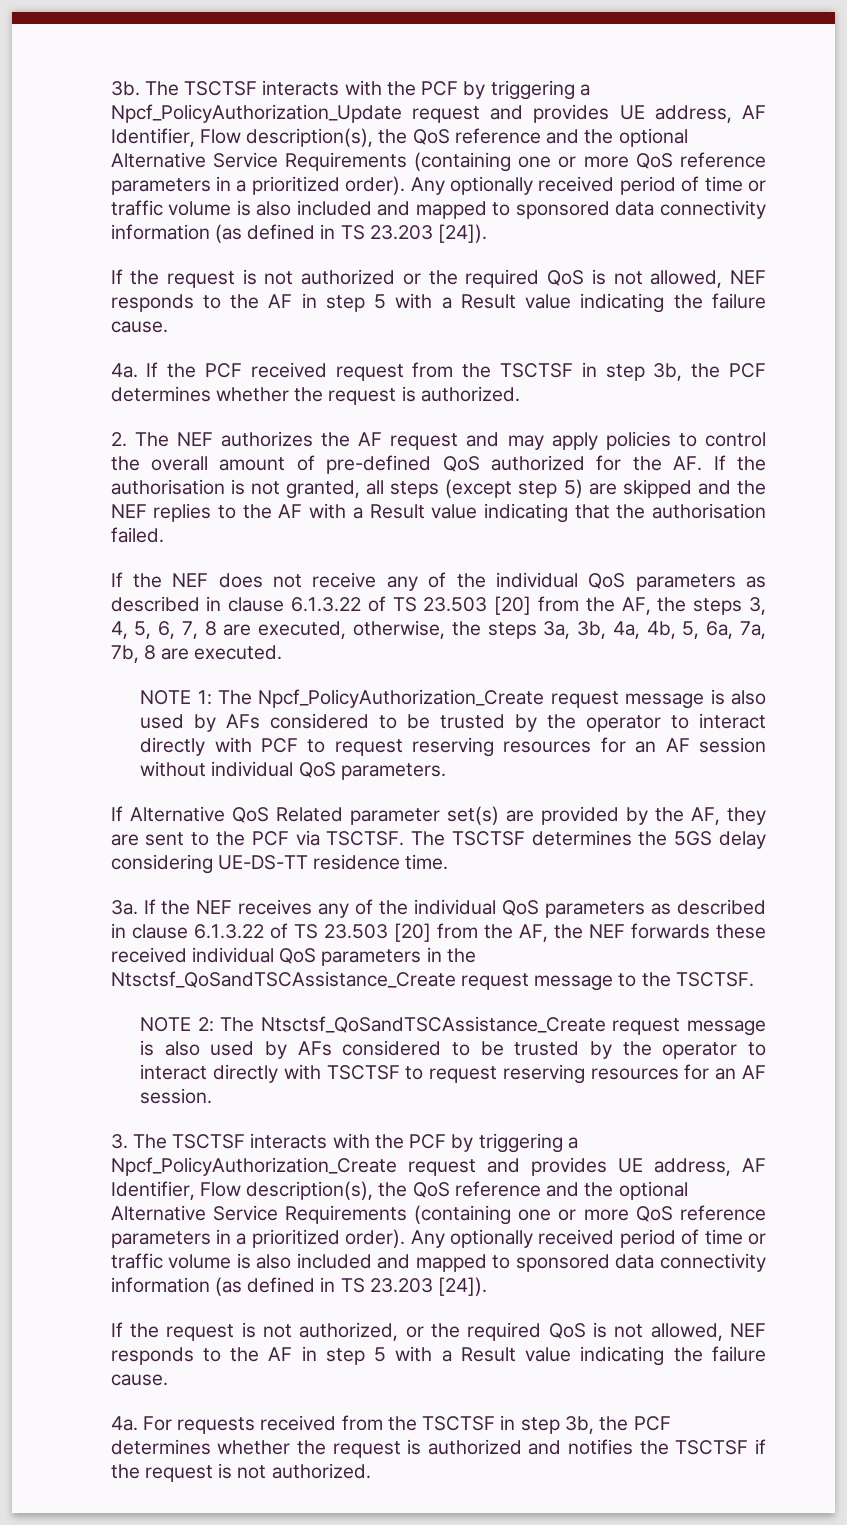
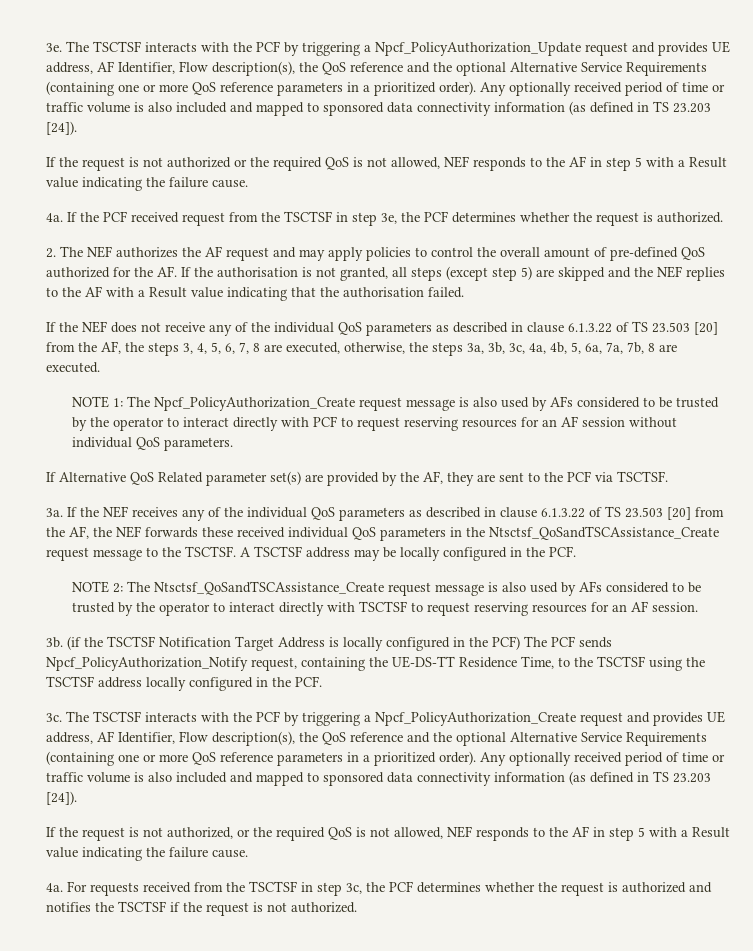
[110,81,140,96] 3b. -> [45,43,62,52] 3e.
[653,363,683,381] 3b, -> [380,213,397,224] 3e,
(607, 630) none -> [508,343,525,354] 3c,
[411,830,766,849] [110,854,449,874] The TSCTSF determines the 5GS delay considering UE-DS-TT residence time. -> (668, 476) none
(754, 979) none -> [239,546,576,561] A TSCTSF address may be locally configured in the PCF.
[110,1134,128,1149] 3. -> [45,636,612,651] [45,656,705,671] [45,676,322,691] [45,713,62,722] 3b. (if the TSCTSF Notification Target Address is locally configured in the PCF) The PCF sends Npcf_PolicyAuthorization_Notify request, containing the UE-DS-TT Residence Time, to the TSCTSF using the TSCTSF address locally configured in the PCF. // 3c.
[564,1416,594,1434] 3b, -> [345,883,362,894] 3c,

